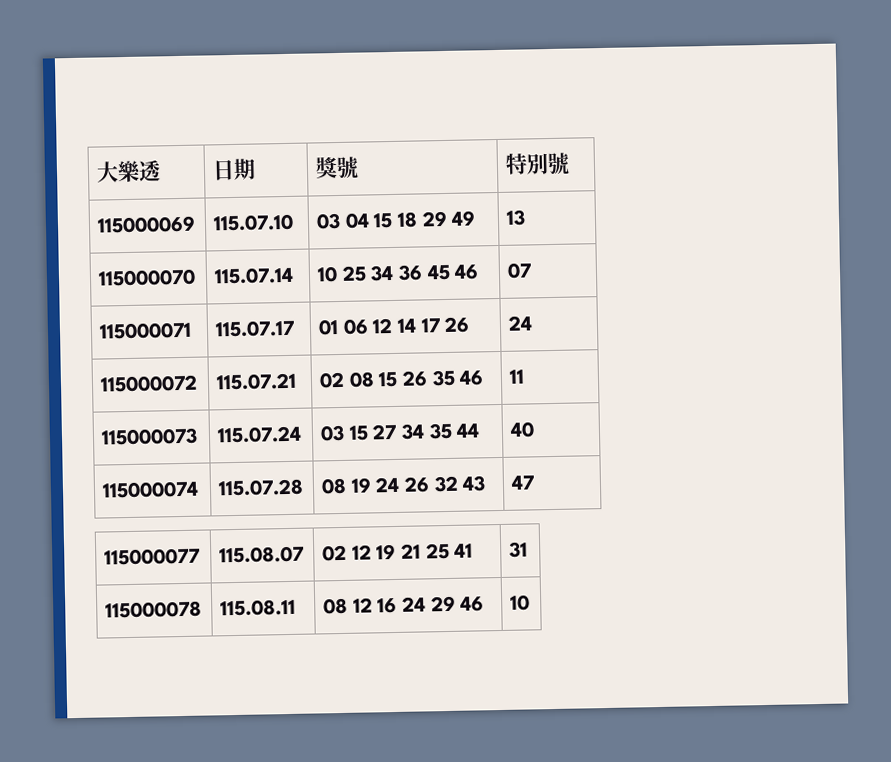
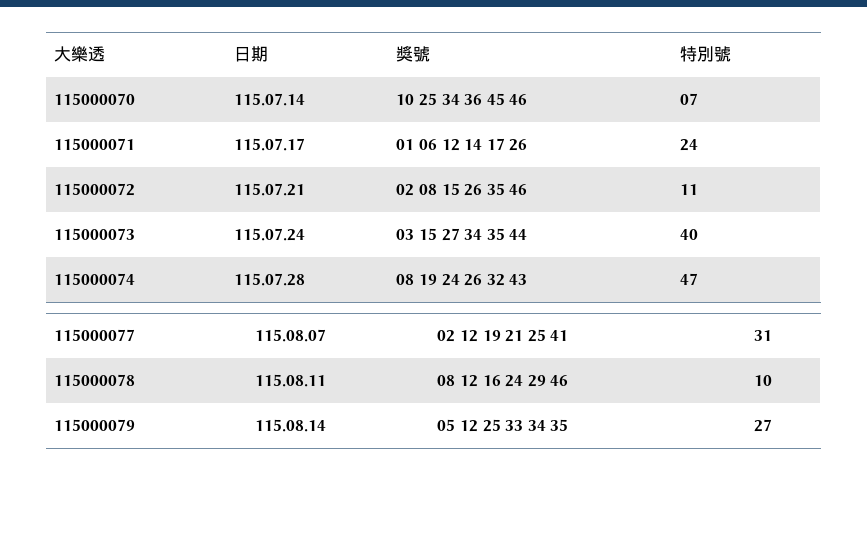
[97,215,197,234] [213,213,295,232] [316,210,477,230] [506,209,527,226] // 115000069 | 115.07.10 | 03 04 15 18 29 49 | 13 -> (732, 54) none
(531, 602) none -> [54,419,136,431] [255,419,327,432] [437,419,569,432] [754,419,773,432] // 115000079 | 115.08.14 | 05 12 25 33 34 35 | 27

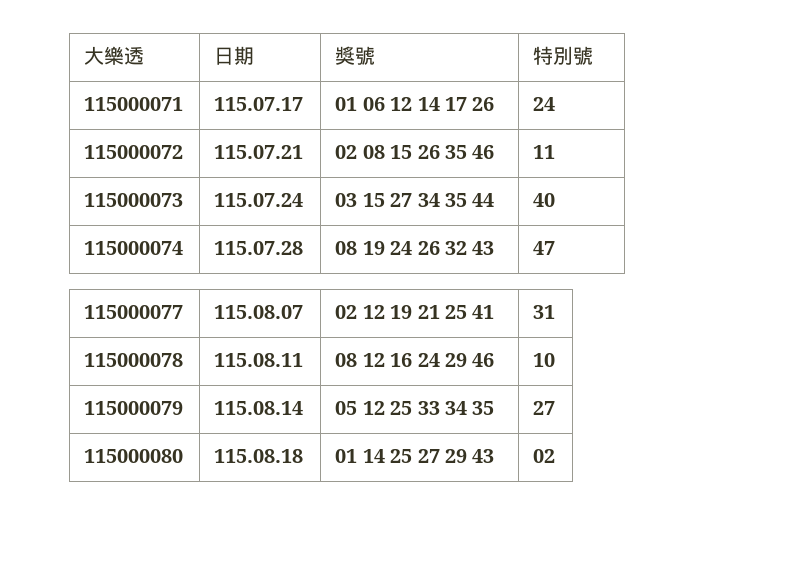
[54,93,136,105] [234,93,306,106] [396,93,528,106] [680,93,699,105] // 115000070 | 115.07.14 | 10 25 34 36 45 46 | 07 -> (594, 55) none
(773, 425) none -> [84,449,184,463] [214,449,304,463] [335,449,495,463] [533,449,556,463] // 115000080 | 115.08.18 | 01 14 25 27 29 43 | 02

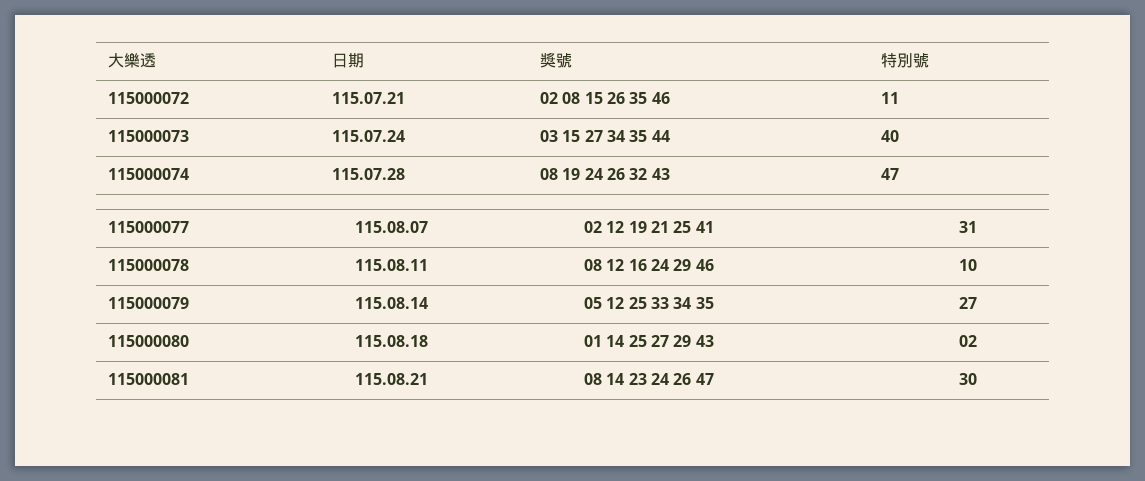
[84,97,184,111] [214,97,304,111] [335,97,495,111] [533,97,556,111] // 115000071 | 115.07.17 | 01 06 12 14 17 26 | 24 -> (930, 60) none
(556, 456) none -> [108,373,190,385] [355,373,429,385] [584,373,714,385] [959,373,978,385] // 115000081 | 115.08.21 | 08 14 23 24 26 47 | 30

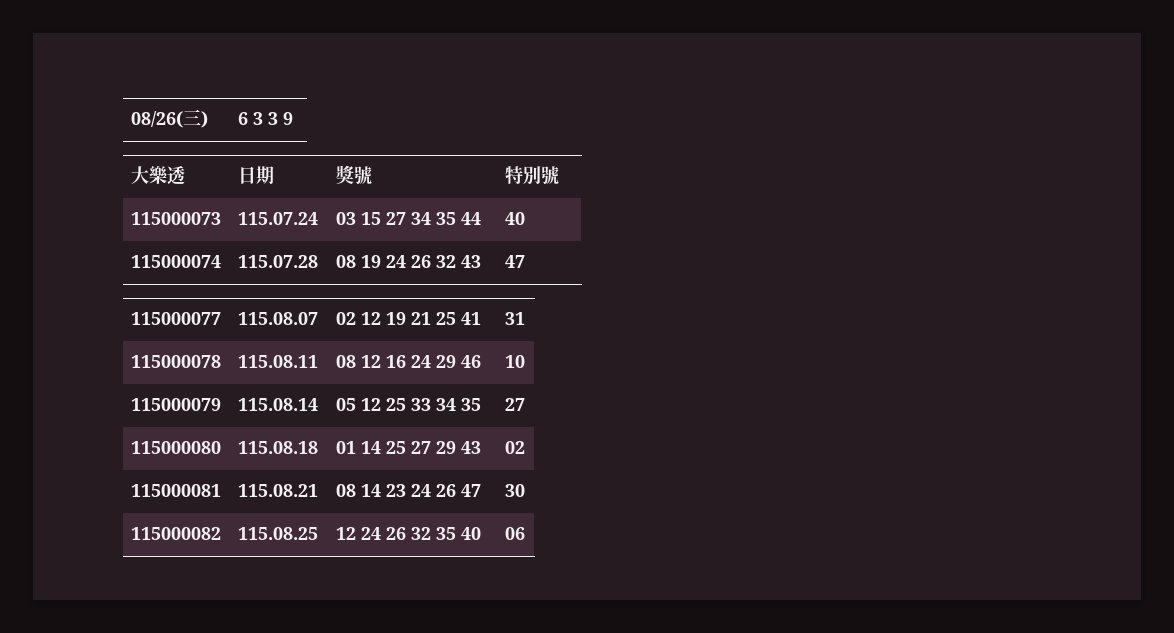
(108, 60) none -> [131,109,209,128] [238,112,294,125] 08/26(三) | 6 3 3 9 //
[108,92,190,104] [332,92,406,104] [540,92,670,104] [881,92,900,104] // 115000072 | 115.07.21 | 02 08 15 26 35 46 | 11 -> (560, 175) none
(978, 379) none -> [131,527,222,540] [238,527,319,540] [336,527,482,540] [505,527,526,540] // 115000082 | 115.08.25 | 12 24 26 32 35 40 | 06

